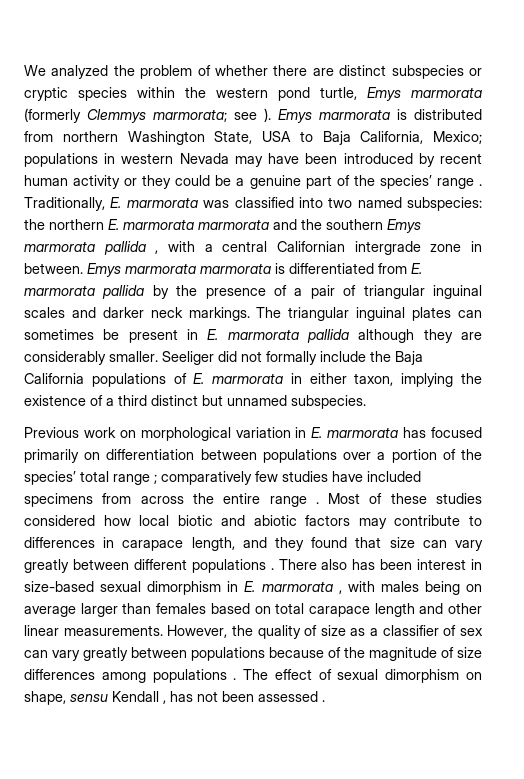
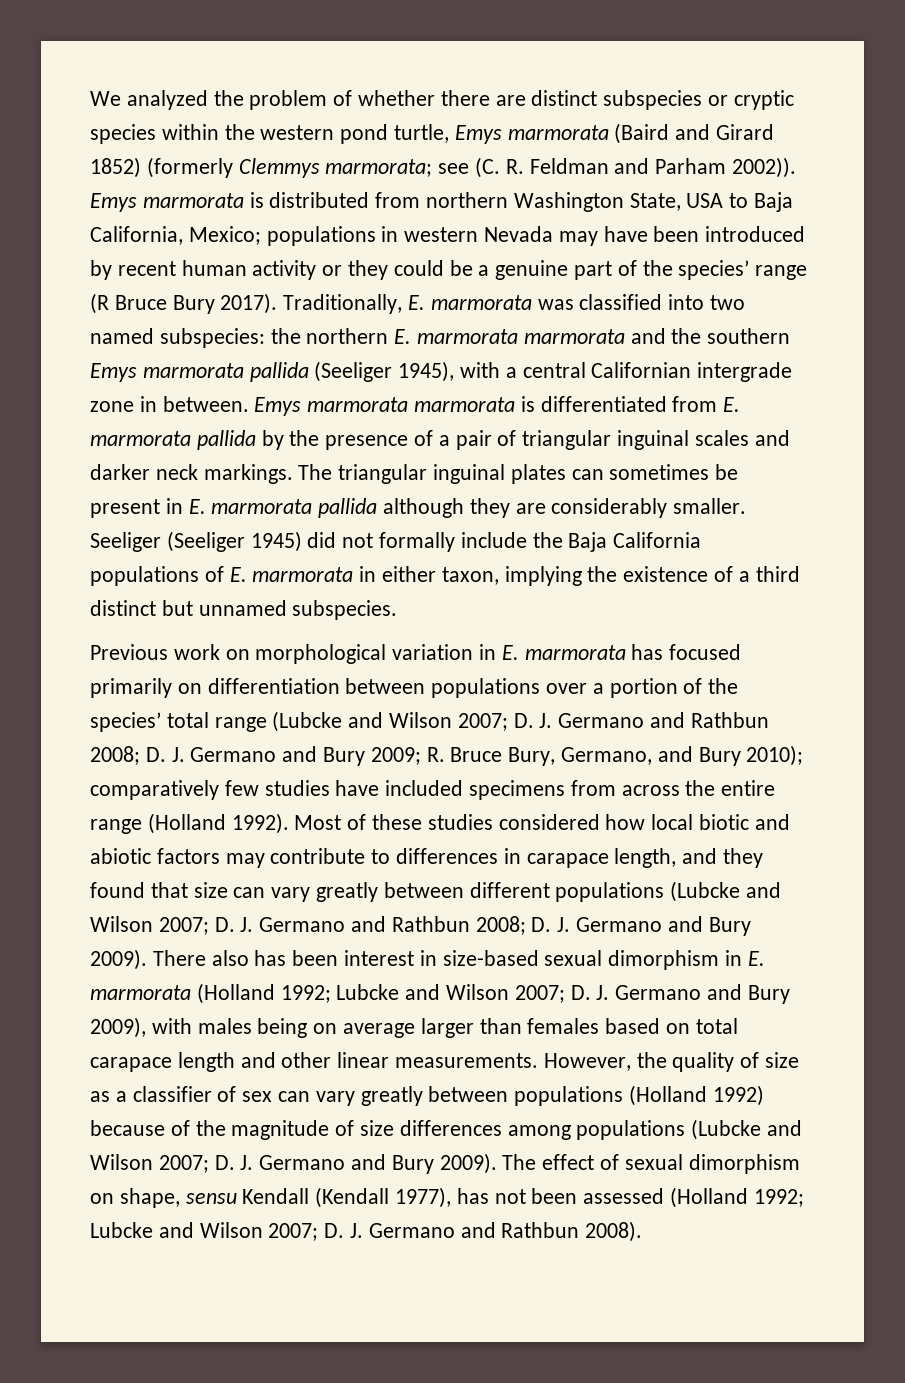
[24,108,271,123] (formerly Clemmys marmorata; see ). -> [614,123,775,144] [90,157,797,178] (Baird and Girard 1852) (formerly Clemmys marmorata; see (C. R. Feldman and Parham 2002)).
[479,184,483,186] . -> [90,293,278,314] (R Bruce Bury 2017).
[155,250,159,254] , -> [314,361,455,382] (Seeliger 1945),
(214, 358) none -> [166,531,302,552] (Seeliger 1945)
[154,474,157,484] ; -> [272,711,769,732] [90,745,804,766] (Lubcke and Wilson 2007; D. J. Germano and Rathbun 2008; D. J. Germano and Bury 2009; R. Bruce Bury, Germano, and Bury 2010);
[315,502,319,504] . -> [147,813,289,834] (Holland 1992).
[270,568,274,570] . -> [670,881,782,902] [90,916,751,936] [90,949,147,970] (Lubcke and Wilson 2007; D. J. Germano and Rathbun 2008; D. J. Germano and Bury 2009).
[338,590,342,594] , -> [196,983,790,1004] [90,1017,146,1038] (Holland 1992; Lubcke and Wilson 2007; D. J. Germano and Bury 2009),
(265, 654) none -> [629,1085,764,1106] (Holland 1992)
[233,678,237,680] . -> [691,1119,803,1140] [90,1153,497,1174] (Lubcke and Wilson 2007; D. J. Germano and Bury 2009).
[163,700,166,704] , -> [315,1187,452,1208] (Kendall 1977),
[322,700,325,702] . -> [670,1187,804,1208] [90,1221,643,1242] (Holland 1992; Lubcke and Wilson 2007; D. J. Germano and Rathbun 2008).

